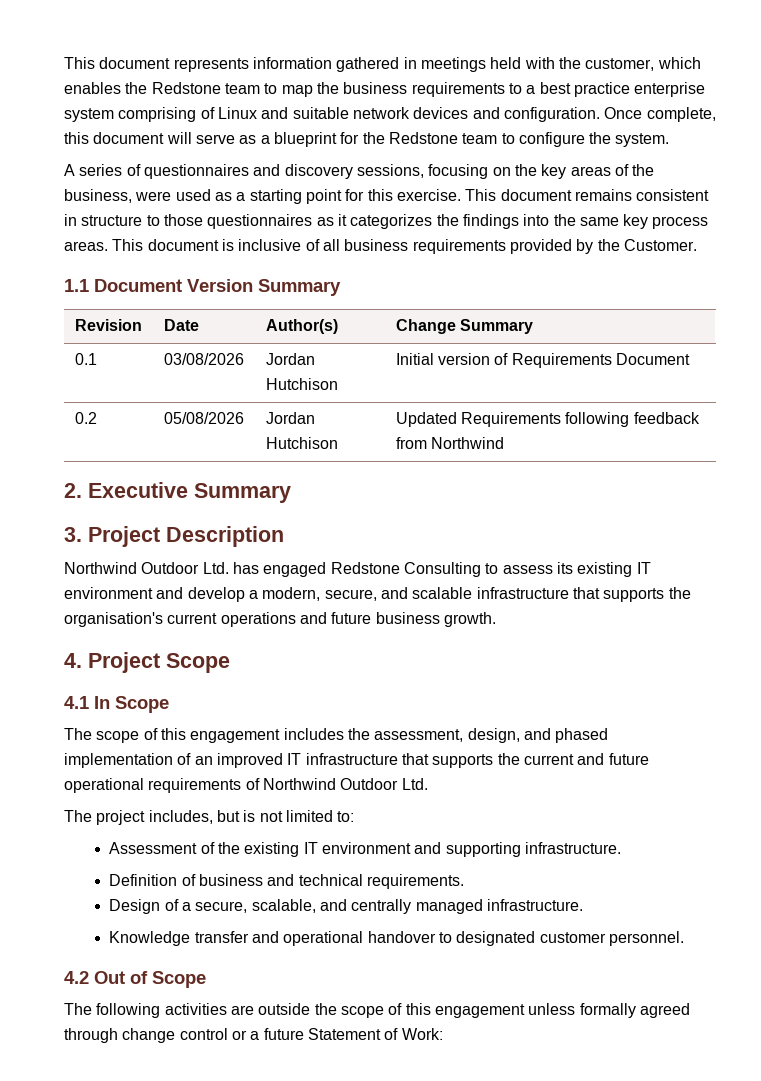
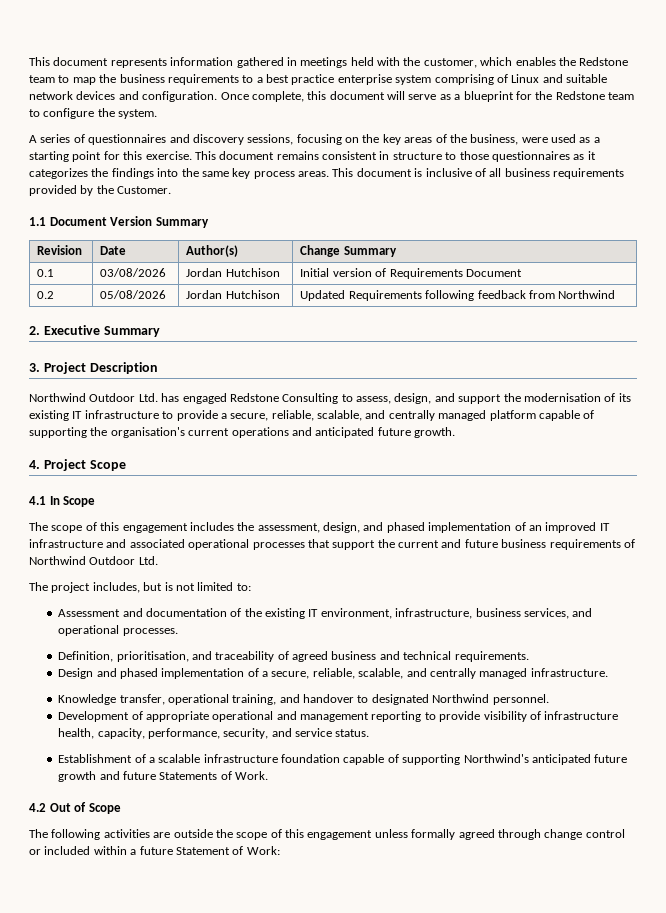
[502,562,651,577] [64,587,665,602] assess its existing IT environment and develop a modern, secure, and scalable infrastructure that supports -> [356,393,631,404] [29,410,595,421] [29,427,87,438] assess, design, and support the modernisation of its existing IT infrastructure to provide a secure, reliable, scalable, and centrally managed platform capable of supporting
[331,612,440,624] future business -> [315,427,411,438] anticipated future
[401,753,494,768] that supports -> [106,539,376,550] and associated operational processes that support
[64,778,144,793] operational -> [501,539,547,548] business
(198, 848) none -> [122,608,227,617] and documentation
[322,842,622,857] [109,874,196,886] environment and supporting infrastructure. // Definition of -> [320,608,593,619] [58,625,178,636] [58,651,329,662] environment, infrastructure, business services, and operational processes. // Definition, prioritisation, and traceability of agreed
(161, 906) none -> [96,668,245,679] and phased implementation
(248, 907) none -> [312,668,355,679] reliable,
[194,931,364,946] transfer and operational -> [119,694,300,705] transfer, operational training, and
[539,932,606,943] customer -> [432,694,490,703] Northwind
(685, 938) none -> [58,711,619,722] [58,728,370,739] [58,754,628,765] [58,771,269,782] // Development of appropriate operational and management reporting to provide visibility of infrastructure health, capacity, performance, security, and service status. // Establishment of a scalable infrastructure foundation capable of supporting Northwind's anticipated future growth and future Statements of Work.
(247, 1035) none -> [44,846,127,855] included within

